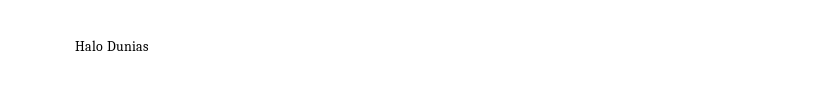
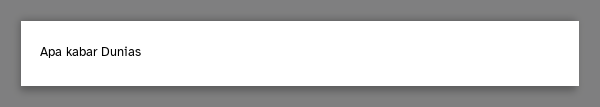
[75,40,103,51] Halo -> [40,47,98,58] Apa kabar

